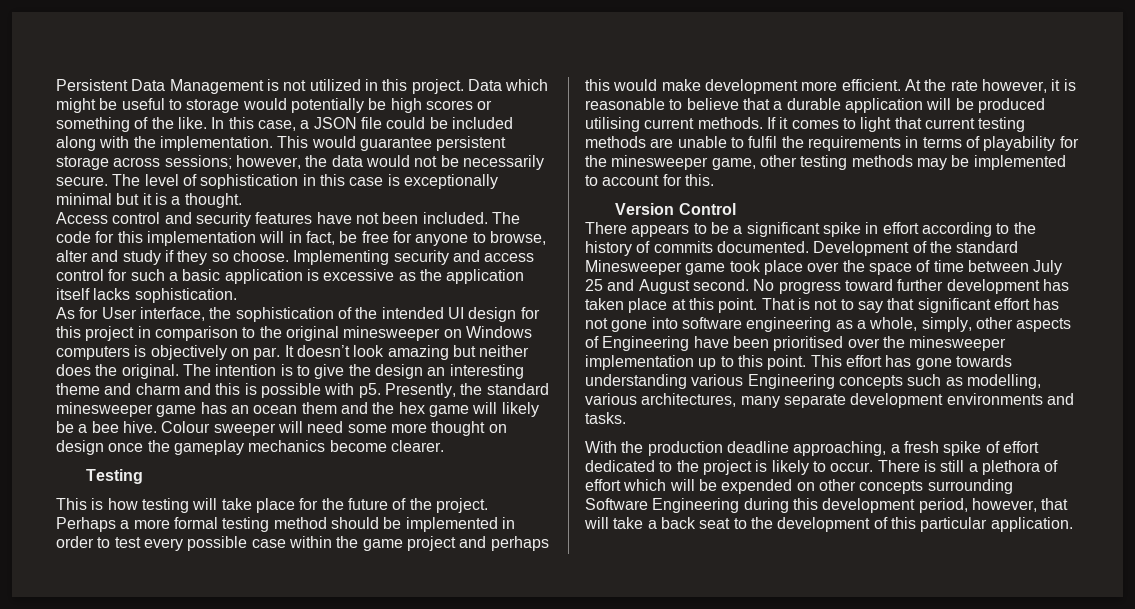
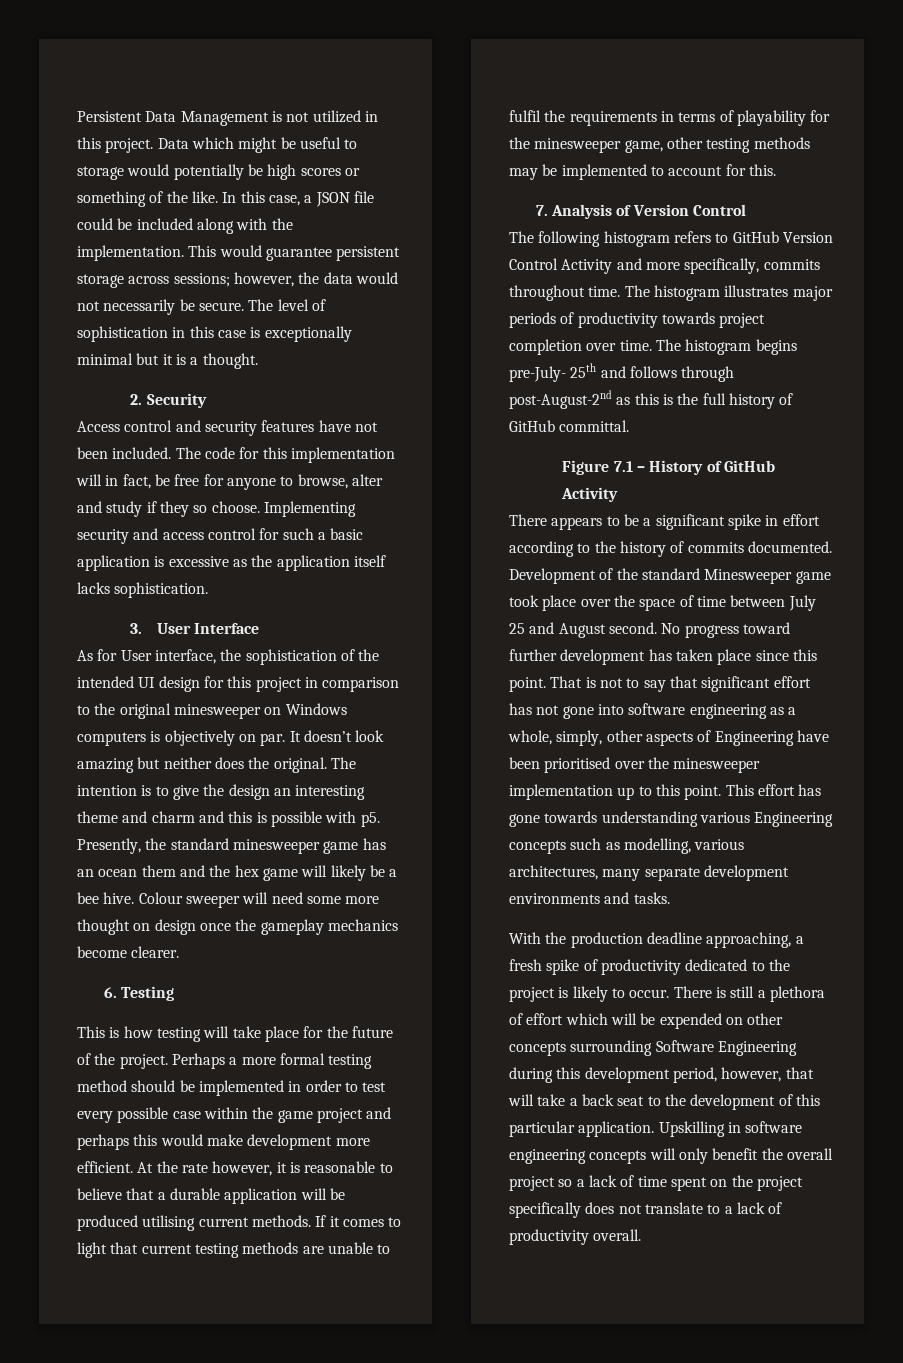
[440,155,544,170] be necessarily -> [103,299,195,315] necessarily be
(242, 200) none -> [130,393,207,408] // 2. Security
(237, 295) none -> [130,623,260,634] // 3. User Interface
(444, 446) none -> [103,987,117,998] 6.
[615,203,736,215] Version Control -> [535,204,746,219] [509,231,833,247] [509,258,820,274] [509,285,833,301] [509,312,766,328] [509,339,797,355] [509,363,735,382] [509,390,794,409] [509,420,630,432] [562,460,775,475] [561,487,619,502] 7. Analysis of Version Control // The following histogram refers to GitHub Version Control Activity and more specifically, commits throughout time. The histogram illustrates major periods of productivity towards project completion over time. The histogram begins pre-July- 25th and follows through post-August-2nd as this is the full history of GitHub committal. // Figure 7.1 – History of GitHub Activity
[671,299,686,310] at -> [755,650,789,661] since
[1002,441,1039,453] effort -> [600,959,681,975] productivity
(1073, 524) none -> [658,1121,803,1137] [509,1148,833,1164] [509,1175,803,1191] [509,1202,783,1218] [509,1229,642,1245] Upskilling in software engineering concepts will only benefit the overall project so a lack of time spent on the project specifically does not translate to a lack of productivity overall.

